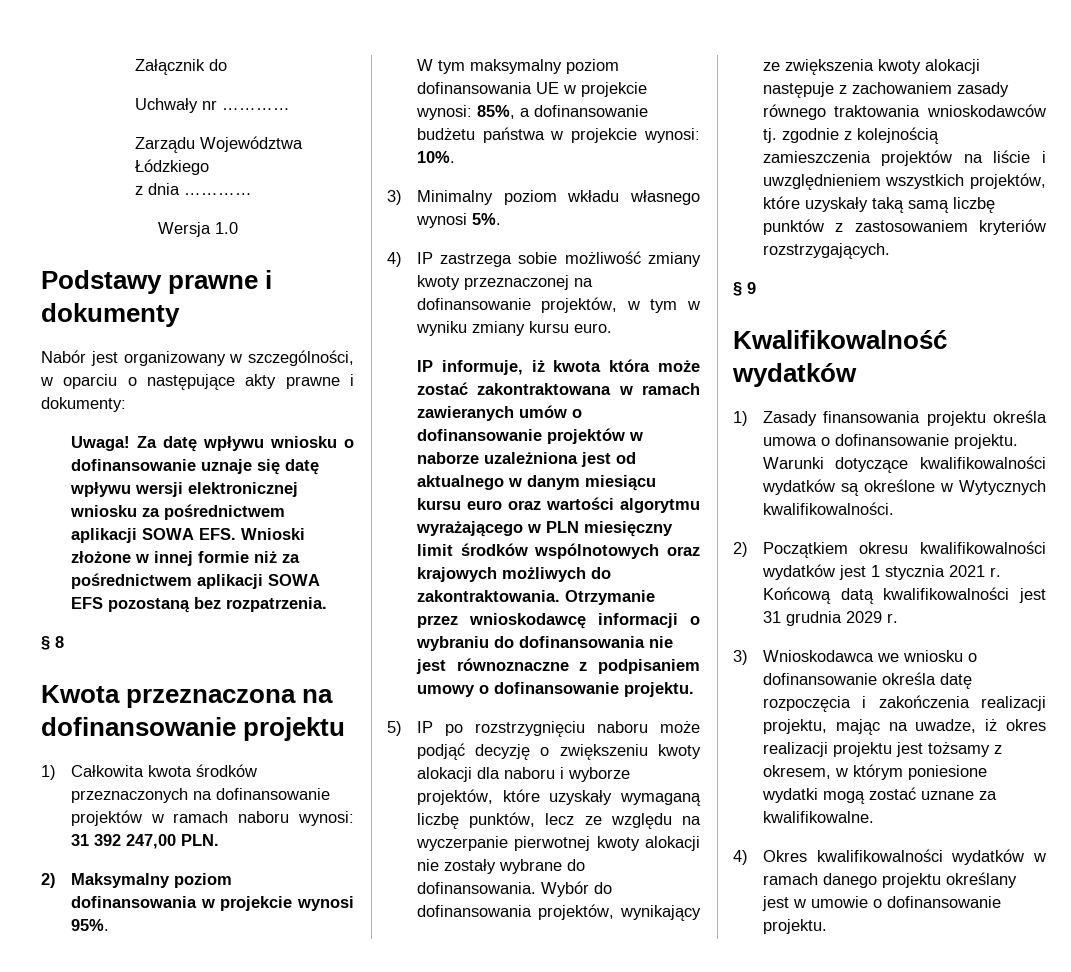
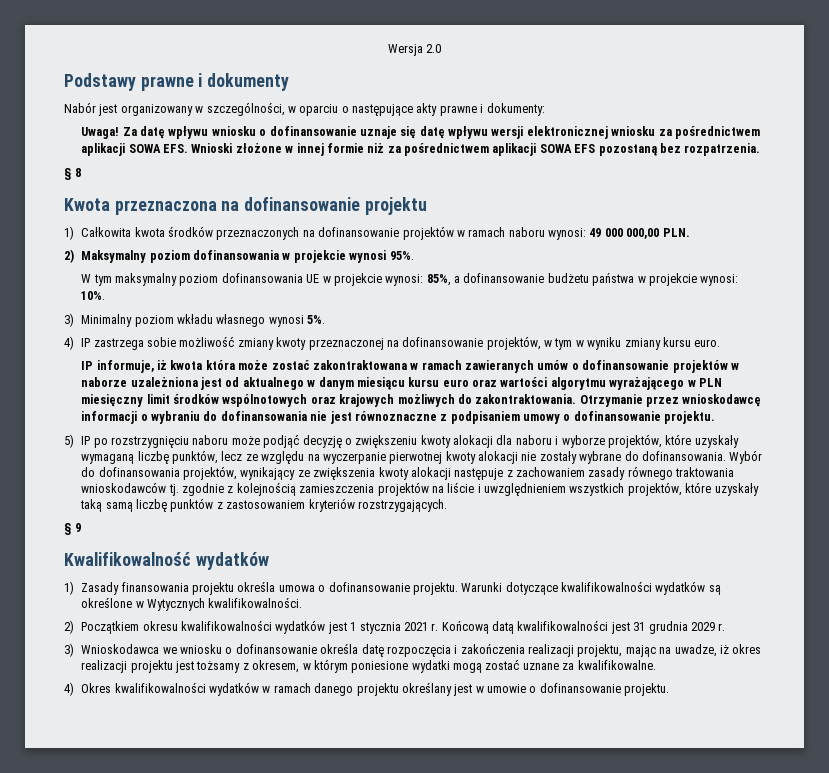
[134,59,227,75] [134,98,290,113] [134,136,303,153] [134,159,209,175] [134,183,252,195] [157,222,238,237] Załącznik do // Uchwały nr ………… // Zarządu Województwa Łódzkiego // z dnia ………… // Wersja 1.0 -> [387,44,442,56] Wersja 2.0
[70,834,176,849] 31 392 247,00 -> [589,228,660,239] 49 000 000,00

